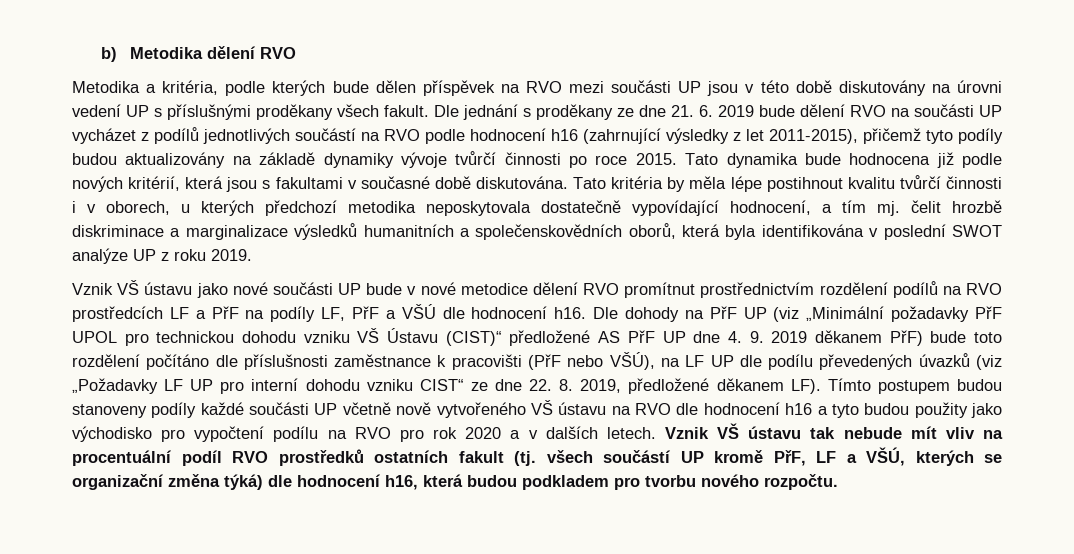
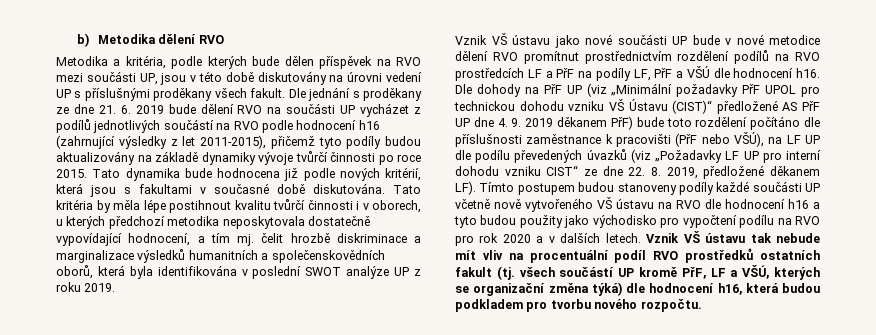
[678,81,702,93] UP -> [139,73,158,85] UP,

